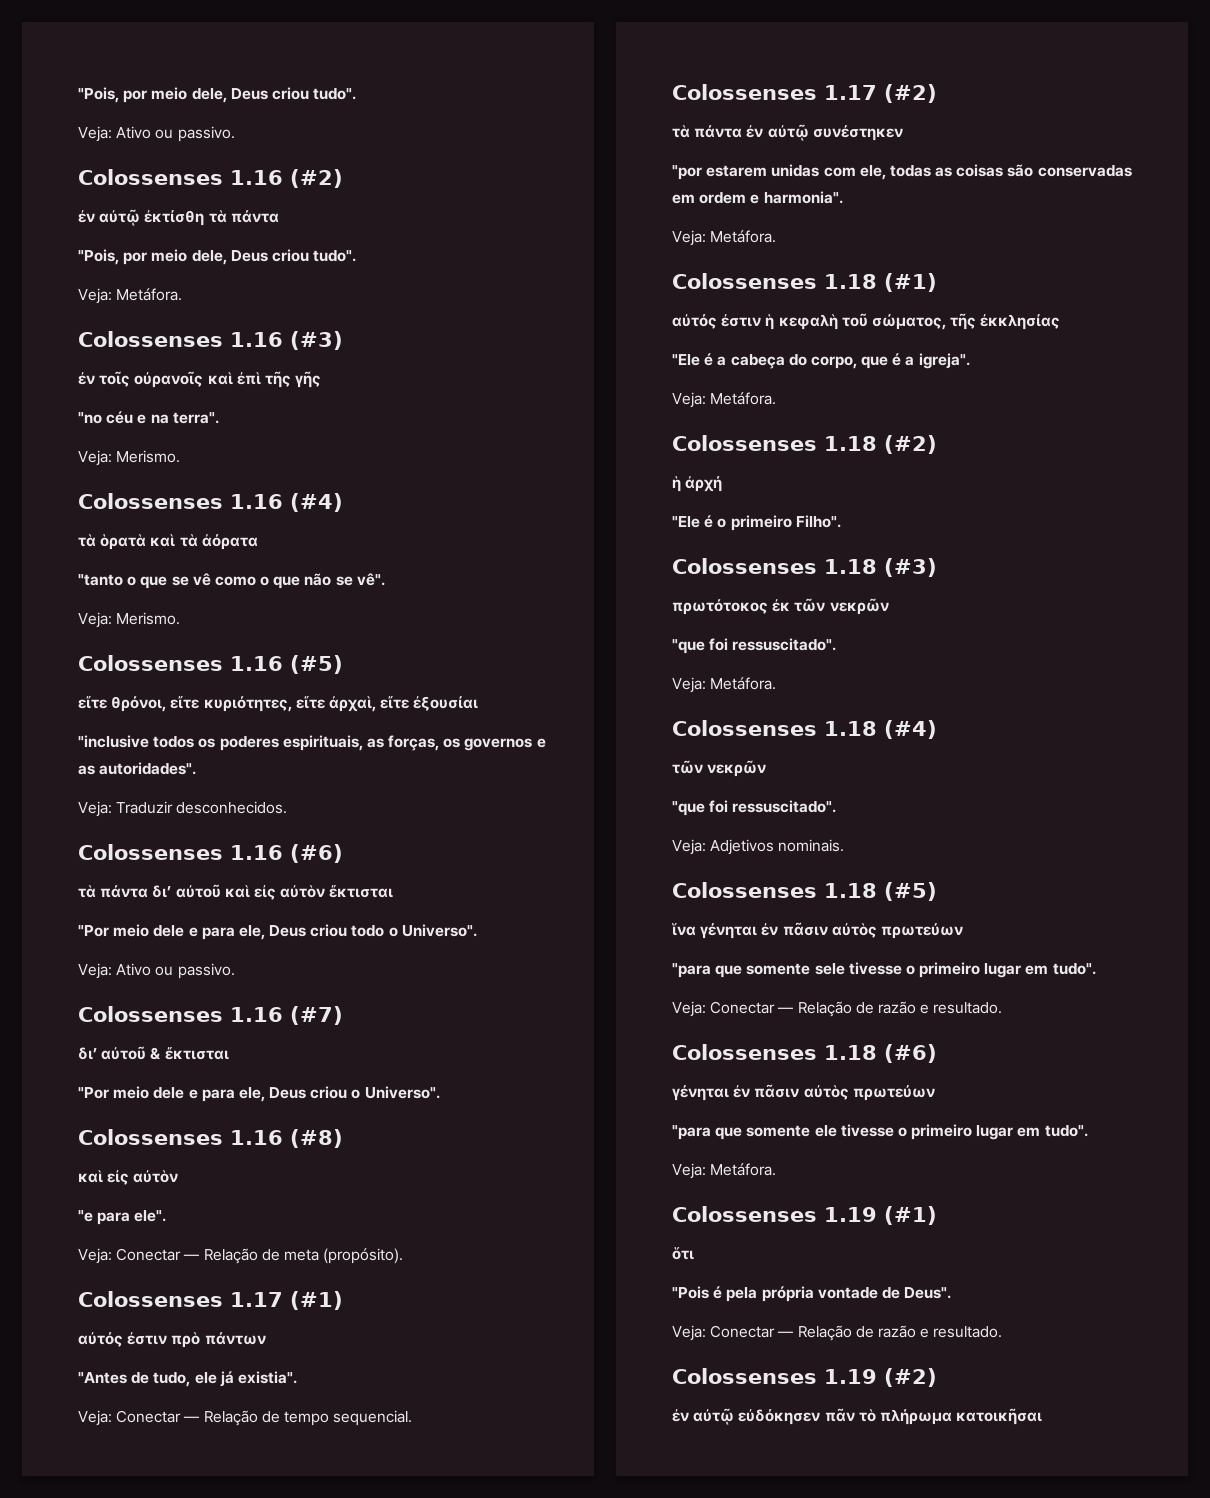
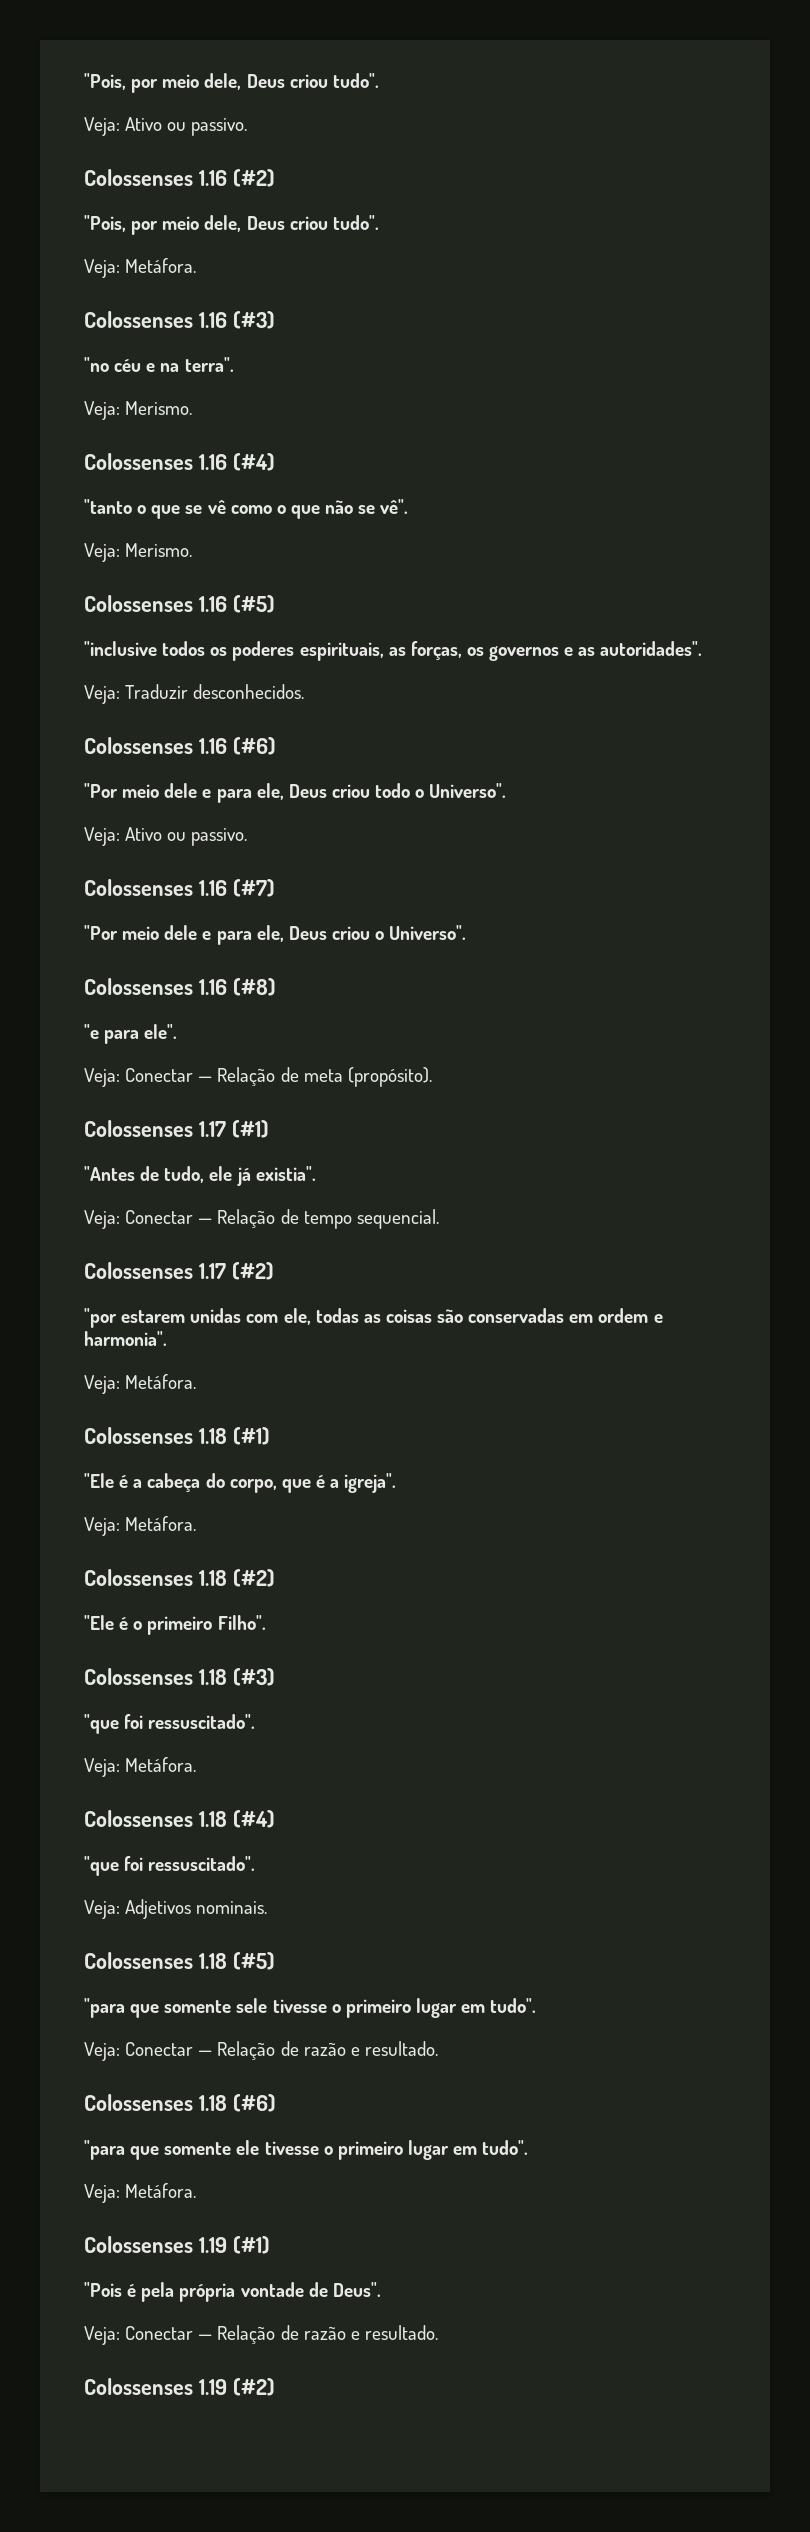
[78,209,279,226] // ἐν αὐτῷ ἐκτίσθη τὰ πάντα -> (275, 178) none
[78,371,322,388] // ἐν τοῖς οὐρανοῖς καὶ ἐπὶ τῆς γῆς -> (275, 320) none
[78,534,258,550] // τὰ ὁρατὰ καὶ τὰ ἀόρατα -> (275, 462) none
[78,696,479,712] // εἴτε θρόνοι, εἴτε κυριότητες, εἴτε ἀρχαὶ, εἴτε ἐξουσίαι -> (275, 604) none
[78,884,394,900] // τὰ πάντα δι’ αὐτοῦ καὶ εἰς αὐτὸν ἔκτισται -> (276, 746) none
[78,1046,229,1060] // δι’ αὐτοῦ & ἔκτισται -> (275, 888) none
[78,1170,179,1185] // καὶ εἰς αὐτὸν -> (276, 987) none
[78,1332,266,1348] // αὐτός ἐστιν πρὸ πάντων -> (269, 1129) none
[672,124,903,141] // τὰ πάντα ἐν αὐτῷ συνέστηκεν -> (274, 1271) none
[672,313,1061,330] // αὐτός ἐστιν ἡ κεφαλὴ τοῦ σώματος, τῆς ἐκκλησίας -> (270, 1436) none
[672,476,723,492] // ἡ ἀρχή -> (275, 1578) none
[672,598,889,615] // πρωτότοκος ἐκ τῶν νεκρῶν -> (275, 1677) none
[672,760,767,777] // τῶν νεκρῶν -> (275, 1819) none
[672,922,963,939] // ἵνα γένηται ἐν πᾶσιν αὐτὸς πρωτεύων -> (275, 1961) none
[672,1084,935,1101] // γένηται ἐν πᾶσιν αὐτὸς πρωτεύων -> (276, 2103) none
[672,1247,694,1260] // ὅτι -> (270, 2245) none
[672,1408,1043,1425] // ἐν αὐτῷ εὐδόκησεν πᾶν τὸ πλήρωμα κατοικῆσαι -> (275, 2387) none

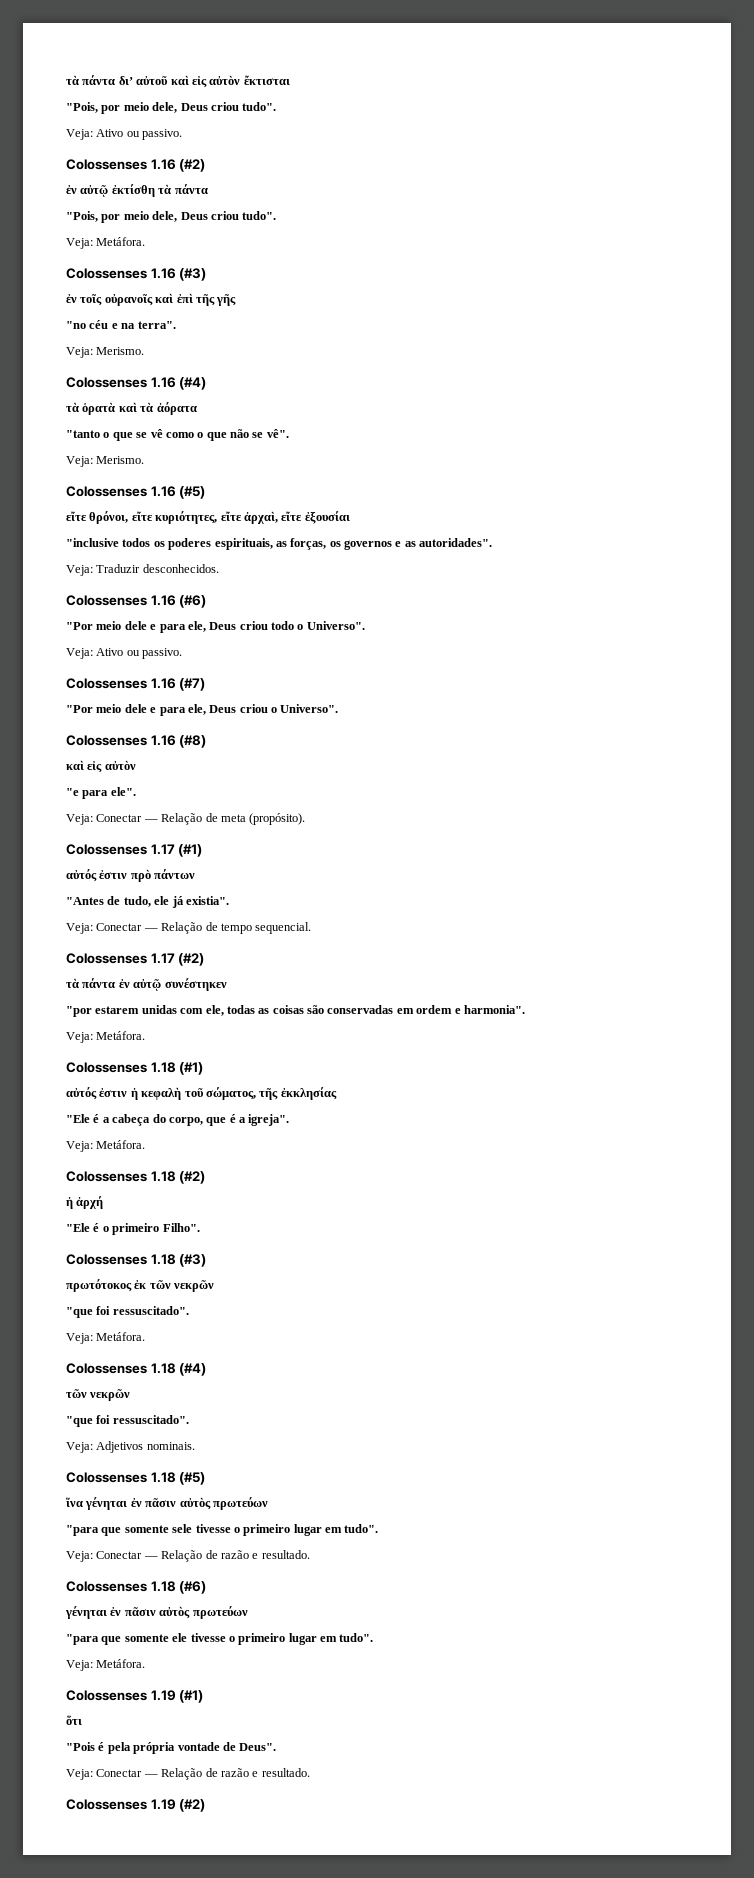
(84, 81) none -> [66,75,290,88] τὰ πάντα δι’ αὐτοῦ καὶ εἰς αὐτὸν ἔκτισται //
(275, 178) none -> [66,184,208,197] // ἐν αὐτῷ ἐκτίσθη τὰ πάντα
(275, 320) none -> [66,293,237,306] // ἐν τοῖς οὐρανοῖς καὶ ἐπὶ τῆς γῆς
(275, 462) none -> [66,402,197,415] // τὰ ὁρατὰ καὶ τὰ ἀόρατα
(275, 604) none -> [66,511,350,524] // εἴτε θρόνοι, εἴτε κυριότητες, εἴτε ἀρχαὶ, εἴτε ἐξουσίαι
(276, 987) none -> [66,760,136,773] // καὶ εἰς αὐτὸν
(269, 1129) none -> [66,869,196,882] // αὐτός ἐστιν πρὸ πάντων
(274, 1271) none -> [66,978,227,991] // τὰ πάντα ἐν αὐτῷ συνέστηκεν
(270, 1436) none -> [66,1087,337,1100] // αὐτός ἐστιν ἡ κεφαλὴ τοῦ σώματος, τῆς ἐκκλησίας
(275, 1578) none -> [66,1196,104,1209] // ἡ ἀρχή
(275, 1677) none -> [66,1279,215,1292] // πρωτότοκος ἐκ τῶν νεκρῶν
(275, 1819) none -> [66,1389,131,1401] // τῶν νεκρῶν
(275, 1961) none -> [66,1497,268,1510] // ἵνα γένηται ἐν πᾶσιν αὐτὸς πρωτεύων
(276, 2103) none -> [65,1606,248,1619] // γένηται ἐν πᾶσιν αὐτὸς πρωτεύων
(270, 2245) none -> [66,1715,82,1725] // ὅτι

